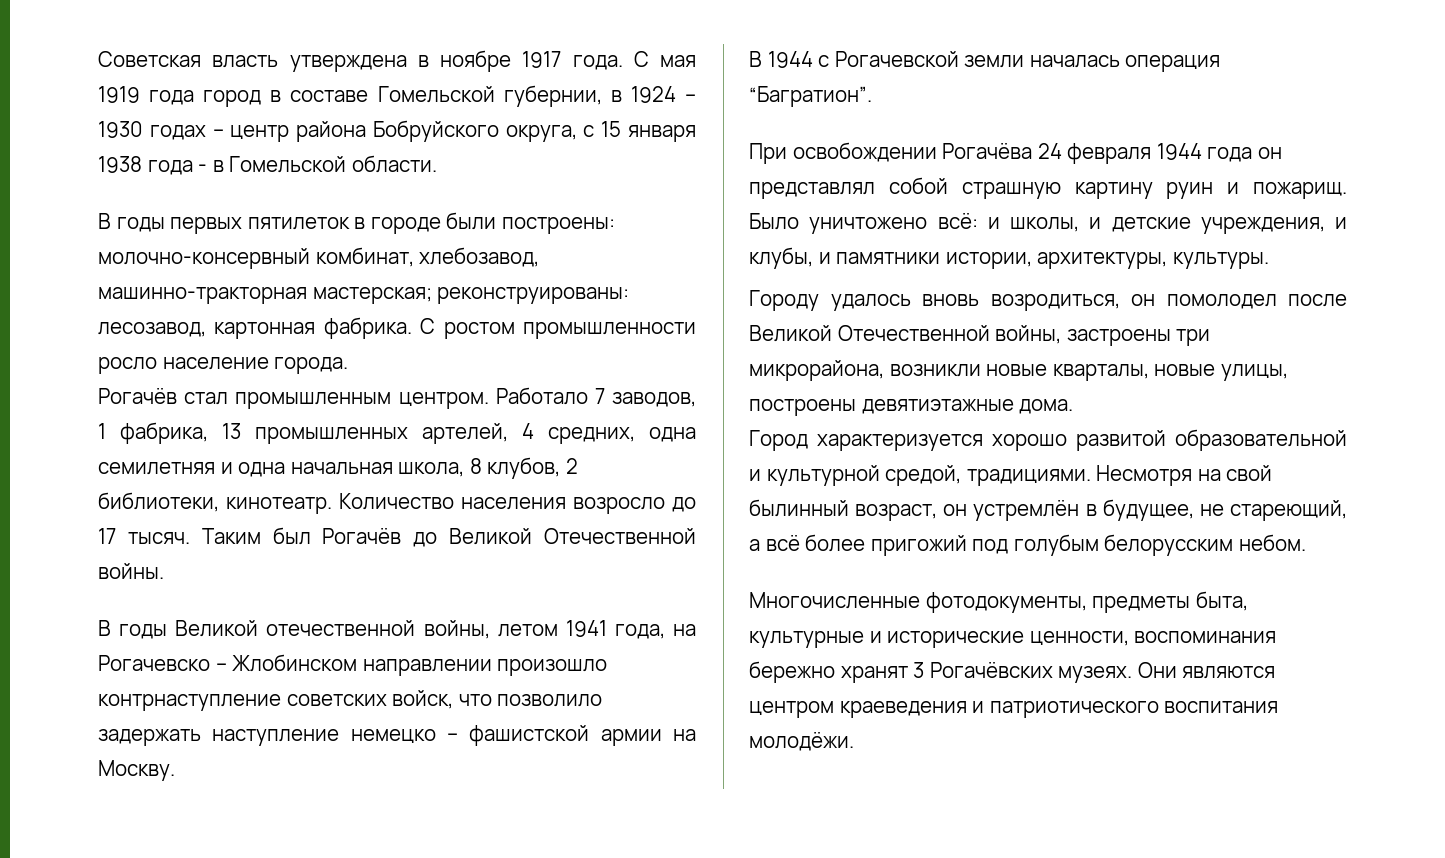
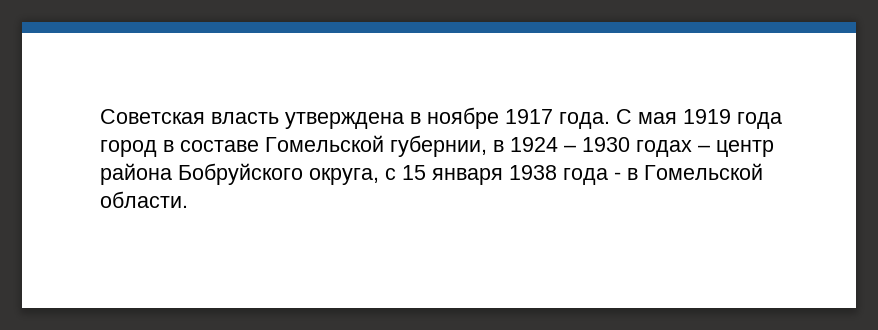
[98,212,615,234] [98,247,540,269] [98,287,630,304] [98,317,697,339] [98,357,349,374] [98,387,696,409] [98,422,696,444] [98,457,578,479] [98,492,696,514] [98,527,696,547] [98,563,164,579] [98,620,696,639] [98,654,608,676] [98,690,603,711] [98,725,696,746] [98,760,175,781] [749,51,1221,72] [749,86,872,107] [749,142,1282,164] [749,177,1347,199] [749,213,1347,234] [749,247,1269,269] [749,290,1347,311] [749,325,1211,346] [749,360,1288,381] [749,399,1074,416] [749,429,1347,451] [749,465,1273,486] [749,499,1347,521] [749,534,1306,556] [749,591,1248,613] [749,631,1277,648] [749,661,1276,683] [749,701,1279,718] [749,732,854,751] // В годы первых пятилеток в городе были построены: молочно-консервный комбинат, хлебозавод, машинно-тракторная мастерская; реконструированы: лесозавод, картонная фабрика. С ростом промышленности росло население города. // Рогачёв стал промышленным центром. Работало 7 заводов, 1 фабрика, 13 промышленных артелей, 4 средних, одна семилетняя и одна начальная школа, 8 клубов, 2 библиотеки, кинотеатр. Количество населения возросло до 17 тысяч. Таким был Рогачёв до Великой Отечественной войны. // В годы Великой отечественной войны, летом 1941 года, на Рогачевско – Жлобинском направлении произошло контрнаступление советских войск, что позволило задержать наступление немецко – фашистской армии на Москву. // В 1944 с Рогачевской земли началась операция “Багратион”. // При освобождении Рогачёва 24 февраля 1944 года он представлял собой страшную картину руин и пожарищ. Было уничтожено всё: и школы, и детские учреждения, и клубы, и памятники истории, архитектуры, культуры. // Городу удалось вновь возродиться, он помолодел после Великой Отечественной войны, застроены три микрорайона, возникли новые кварталы, новые улицы, построены девятиэтажные дома. // Город характеризуется хорошо развитой образовательной и культурной средой, традициями. Несмотря на свой былинный возраст, он устремлён в будущее, не стареющий, а всё более пригожий под голубым белорусским небом. // Многочисленные фотодокументы, предметы быта, культурные и исторические ценности, воспоминания бережно хранят 3 Рогачёвских музеях. Они являются центром краеведения и патриотического воспитания молодёжи. -> (188, 199) none

